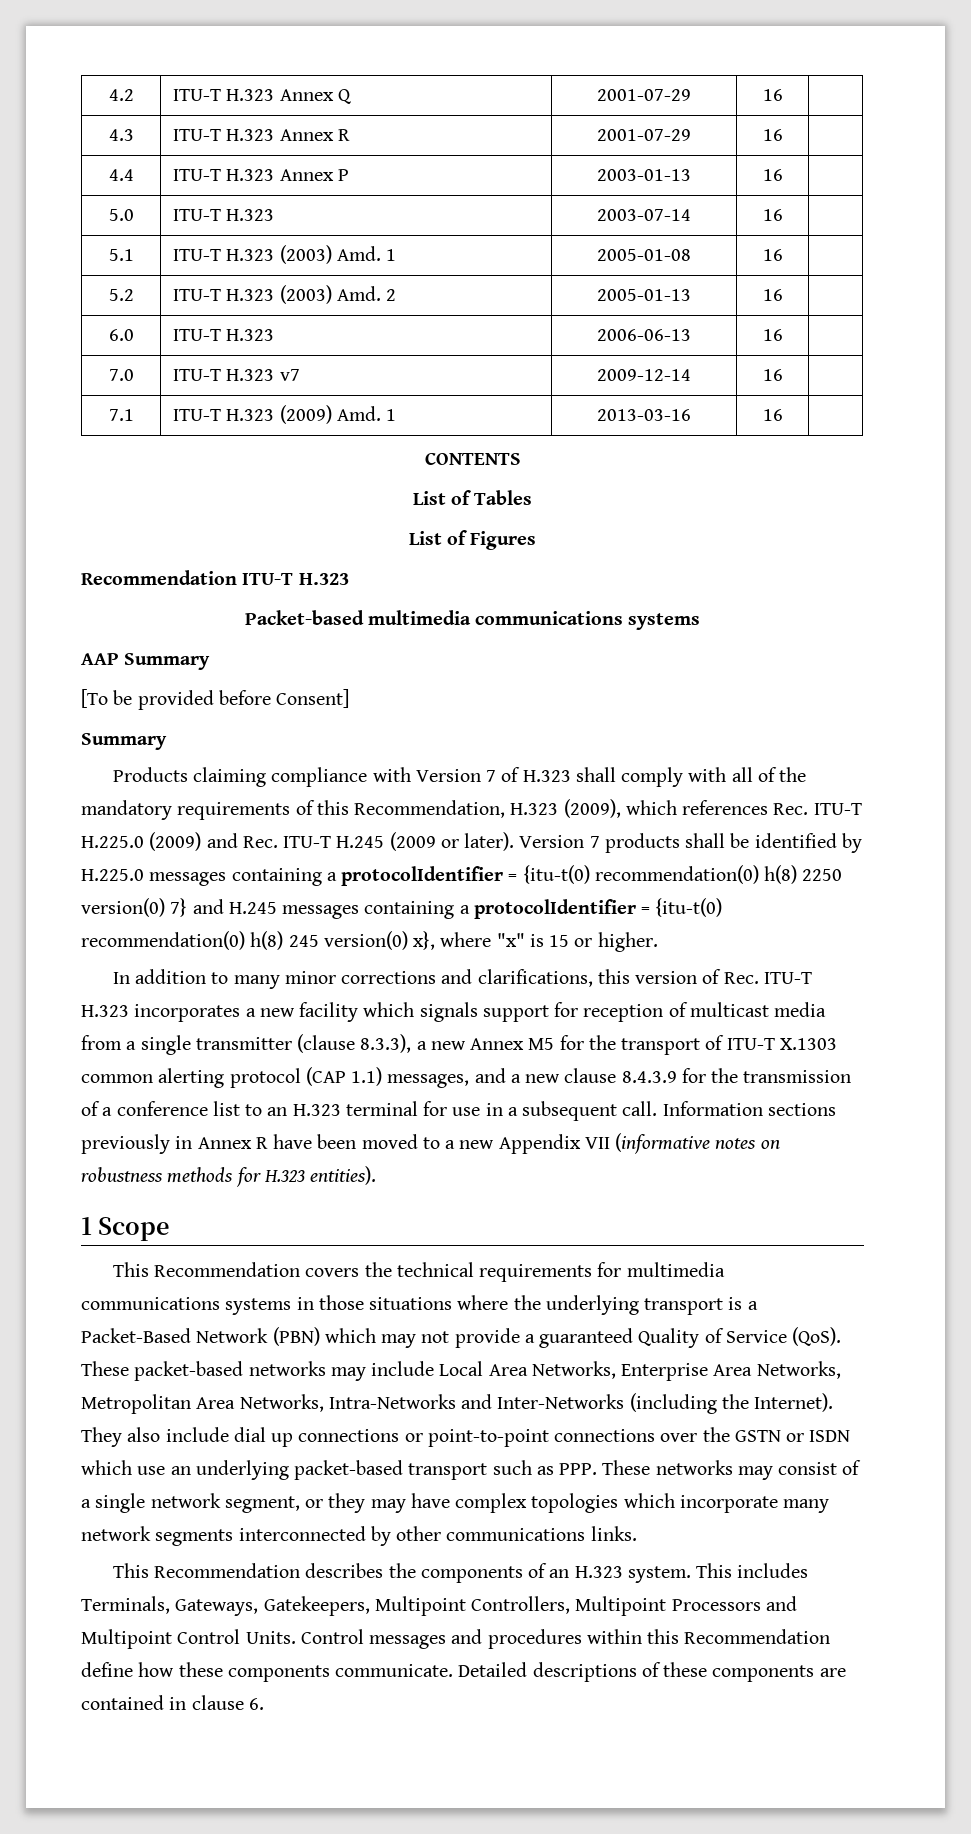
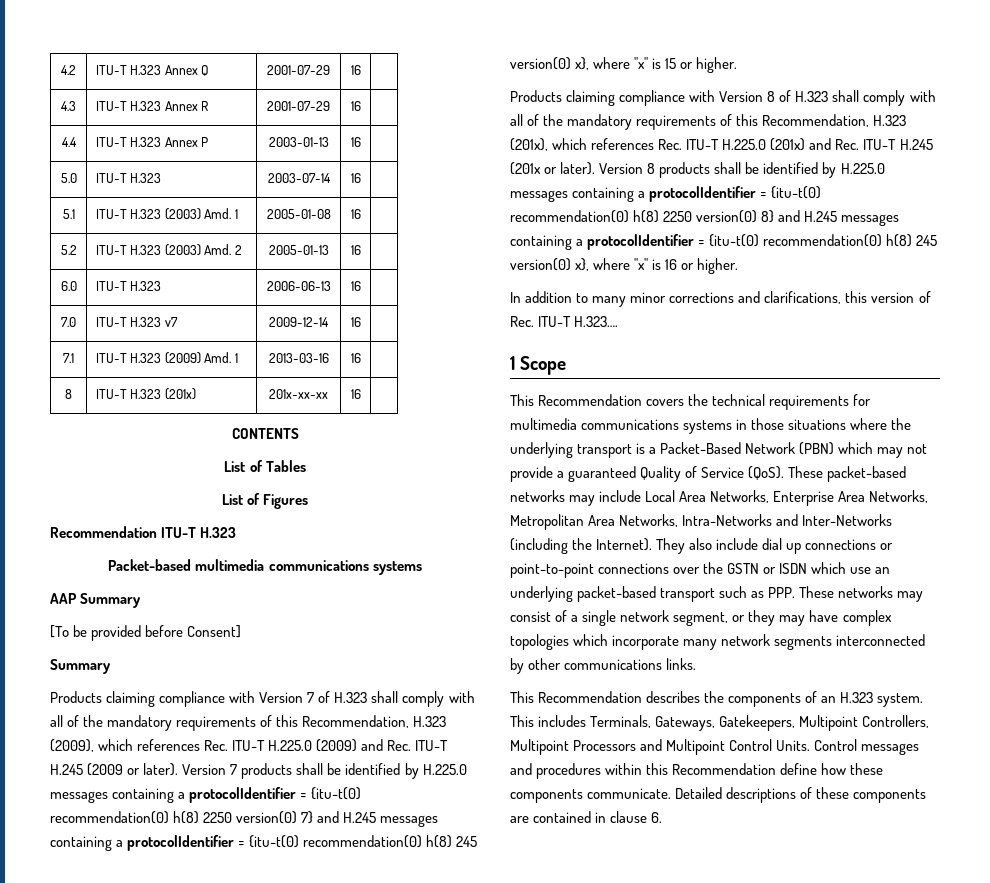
(783, 415) none -> [65,389,72,399] [95,388,196,400] [269,389,328,399] [350,389,361,399] // 8 | ITU-T H.323 (201x) | 201x-xx-xx | 16 |
(658, 942) none -> [510,90,936,106] [510,114,907,130] [510,138,933,151] [510,162,885,178] [510,186,822,202] [510,210,900,226] [510,234,938,250] [510,258,739,274] // Products claiming compliance with Version 8 of H.323 shall comply with all of the mandatory requirements of this Recommendation, H.323 (201x), which references Rec. ITU-T H.225.0 (201x) and Rec. ITU-T H.245 (201x or later). Version 8 products shall be identified by H.225.0 messages containing a protocolIdentifier = {itu-t(0) recommendation(0) h(8) 2250 version(0) 8} and H.245 messages containing a protocolIdentifier = {itu-t(0) recommendation(0) h(8) 245 version(0) x}, where "x" is 16 or higher.
[81,1002,827,1022] [81,1034,837,1055] [81,1067,852,1088] [81,1101,836,1121] [81,1133,780,1154] [81,1166,377,1187] H.323 incorporates a new facility which signals support for reception of multicast media from a single transmitter (clause 8.3.3), a new Annex M5 for the transport of ITU-T X.1303 common alerting protocol (CAP 1.1) messages, and a new clause 8.4.3.9 for the transmission of a conference list to an H.323 terminal for use in a subsequent call. Information sections previously in Annex R have been moved to a new Appendix VII (informative notes on robustness methods for H.323 entities). -> [574,316,619,327] H.323….

